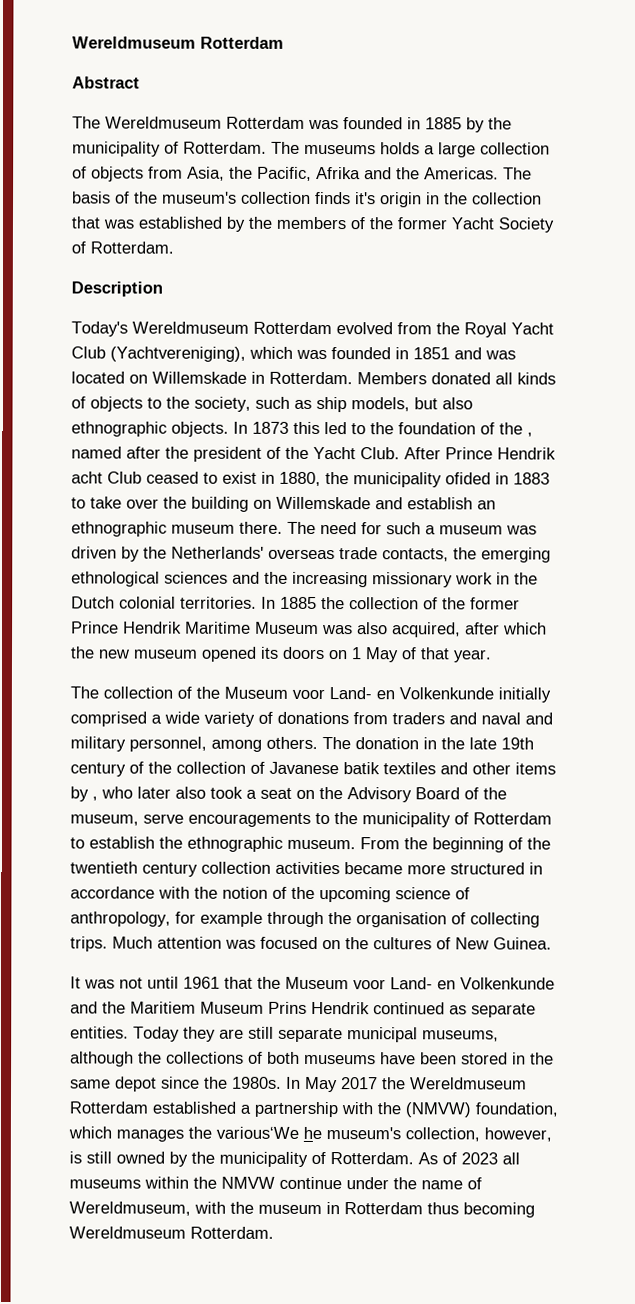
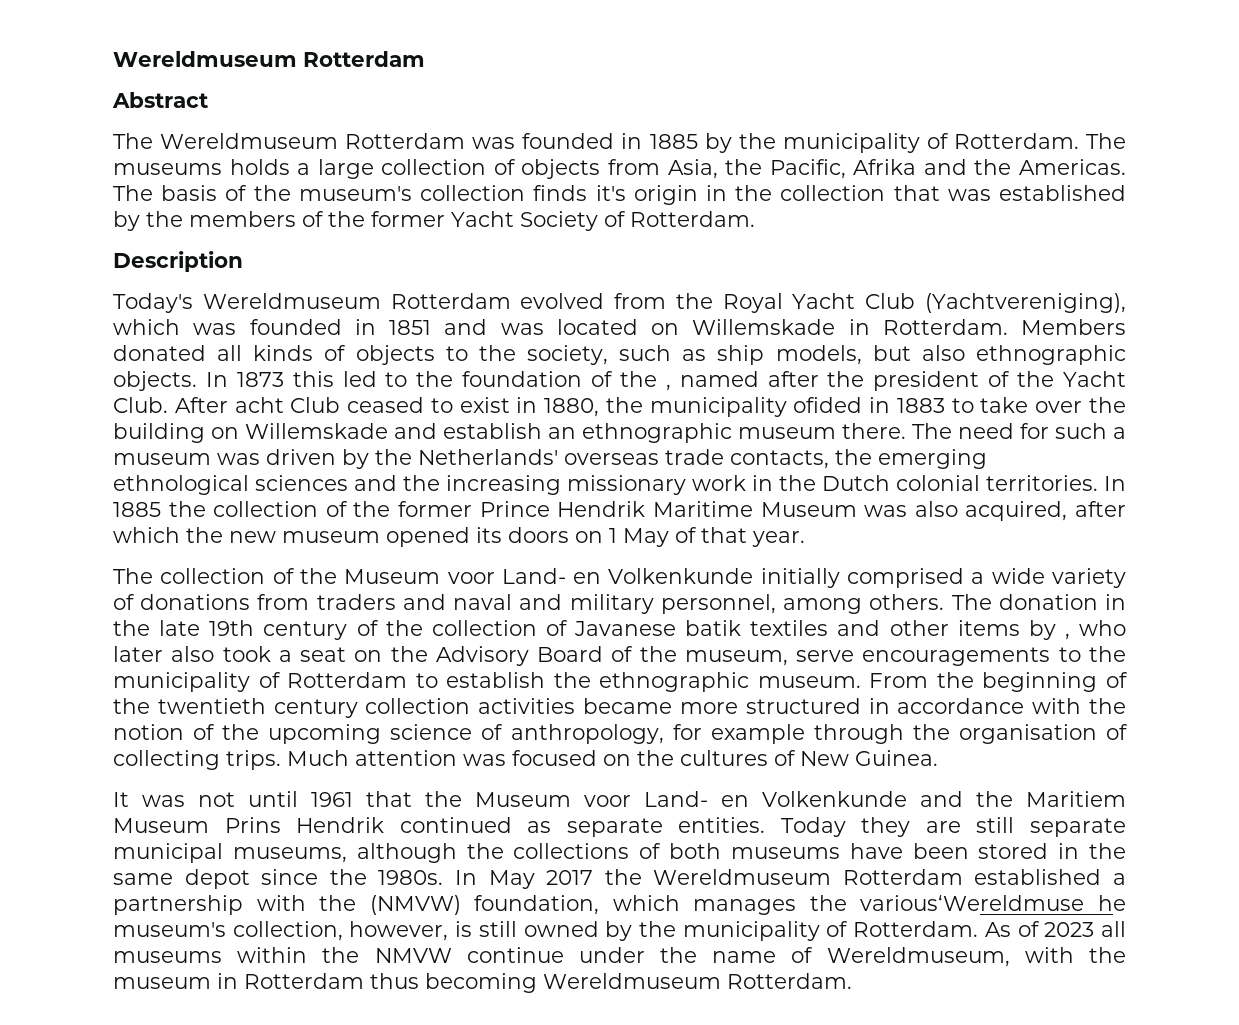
[445,447,556,460] Prince Hendrik -> (228, 405) none
[216,1126,299,1139] various‘We -> [860,895,1085,911] various‘Wereldmuse

